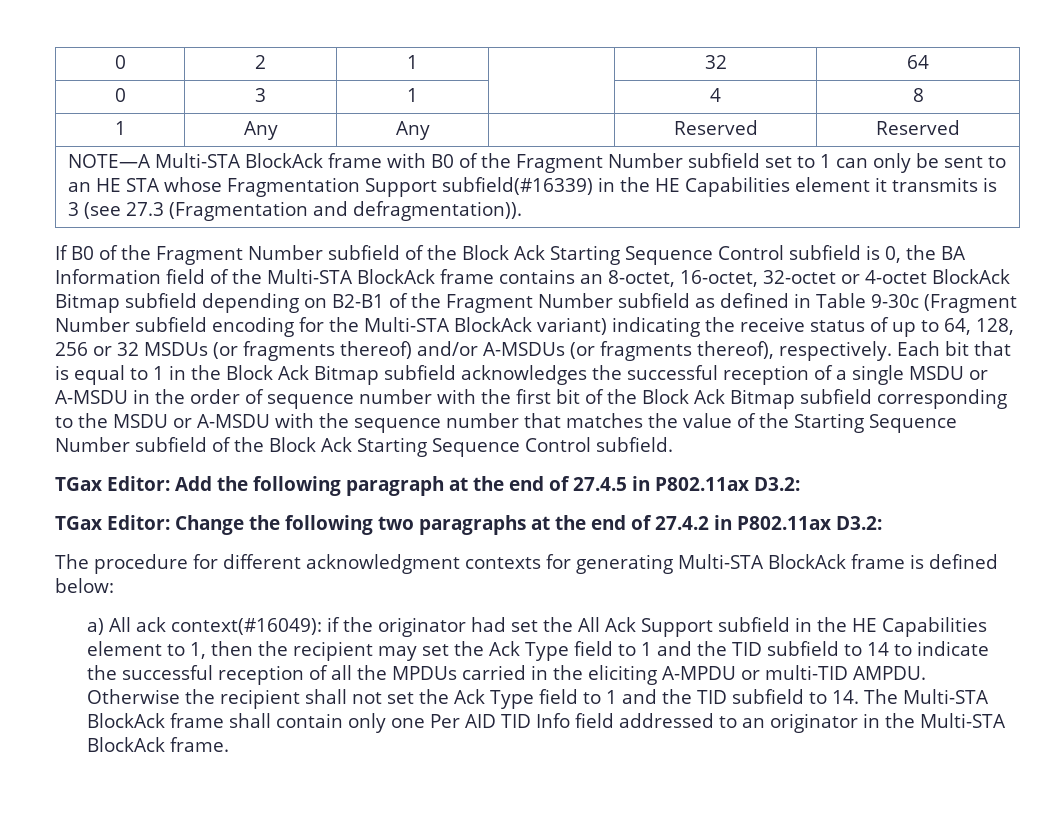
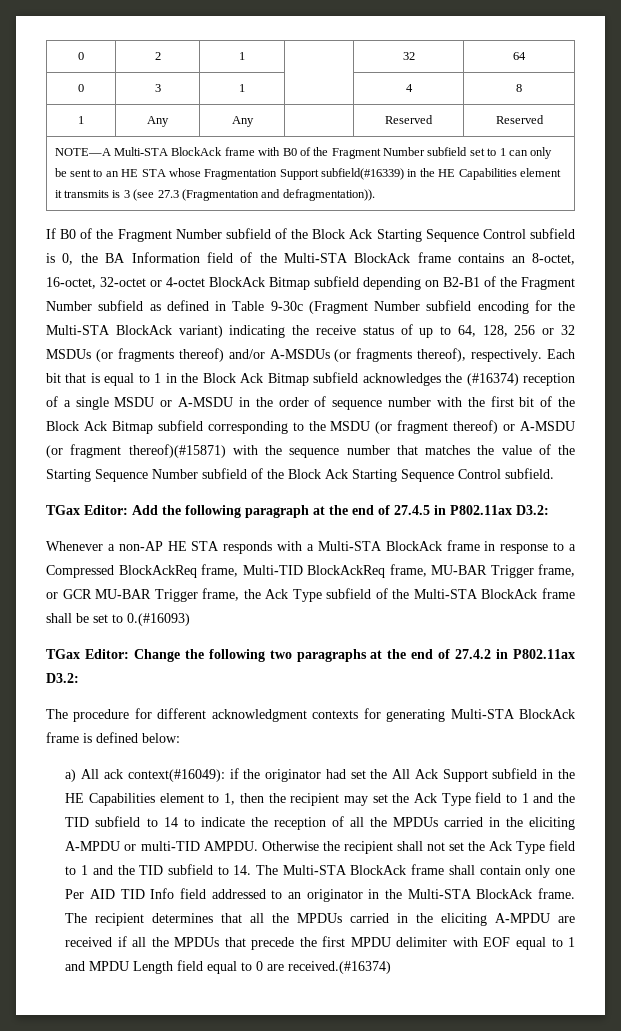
[627,365,718,380] successful -> [466,373,519,386] (#16374)
[173,414,270,428] or A-MSDU -> [375,420,576,434] [46,444,226,458] (or fragment thereof) or A-MSDU (or fragment thereof)(#15871)
(800, 484) none -> [46,540,576,554] [46,564,575,578] [46,588,576,602] [46,613,190,626] // Whenever a non-AP HE STA responds with a Multi-STA BlockAck frame in response to a Compressed BlockAckReq frame, Multi-TID BlockAckReq frame, MU-BAR Trigger frame, or GCR MU-BAR Trigger frame, the Ack Type subfield of the Multi-STA BlockAck frame shall be set to 0.(#16093)
[122,665,214,680] successful -> (268, 822) none
(230, 744) none -> [65,913,575,926] [65,936,575,950] [65,960,392,974] The recipient determines that all the MPDUs carried in the eliciting A-MPDU are received if all the MPDUs that precede the first MPDU delimiter with EOF equal to 1 and MPDU Length field equal to 0 are received.(#16374)

